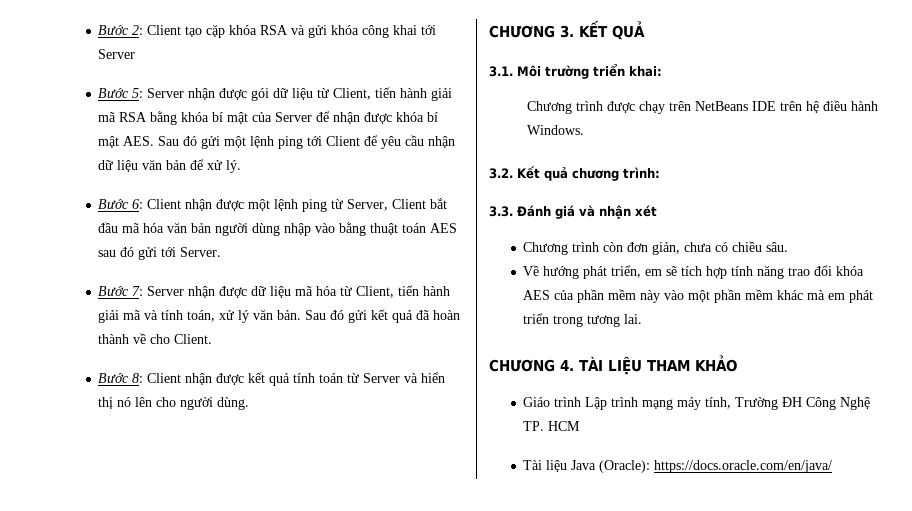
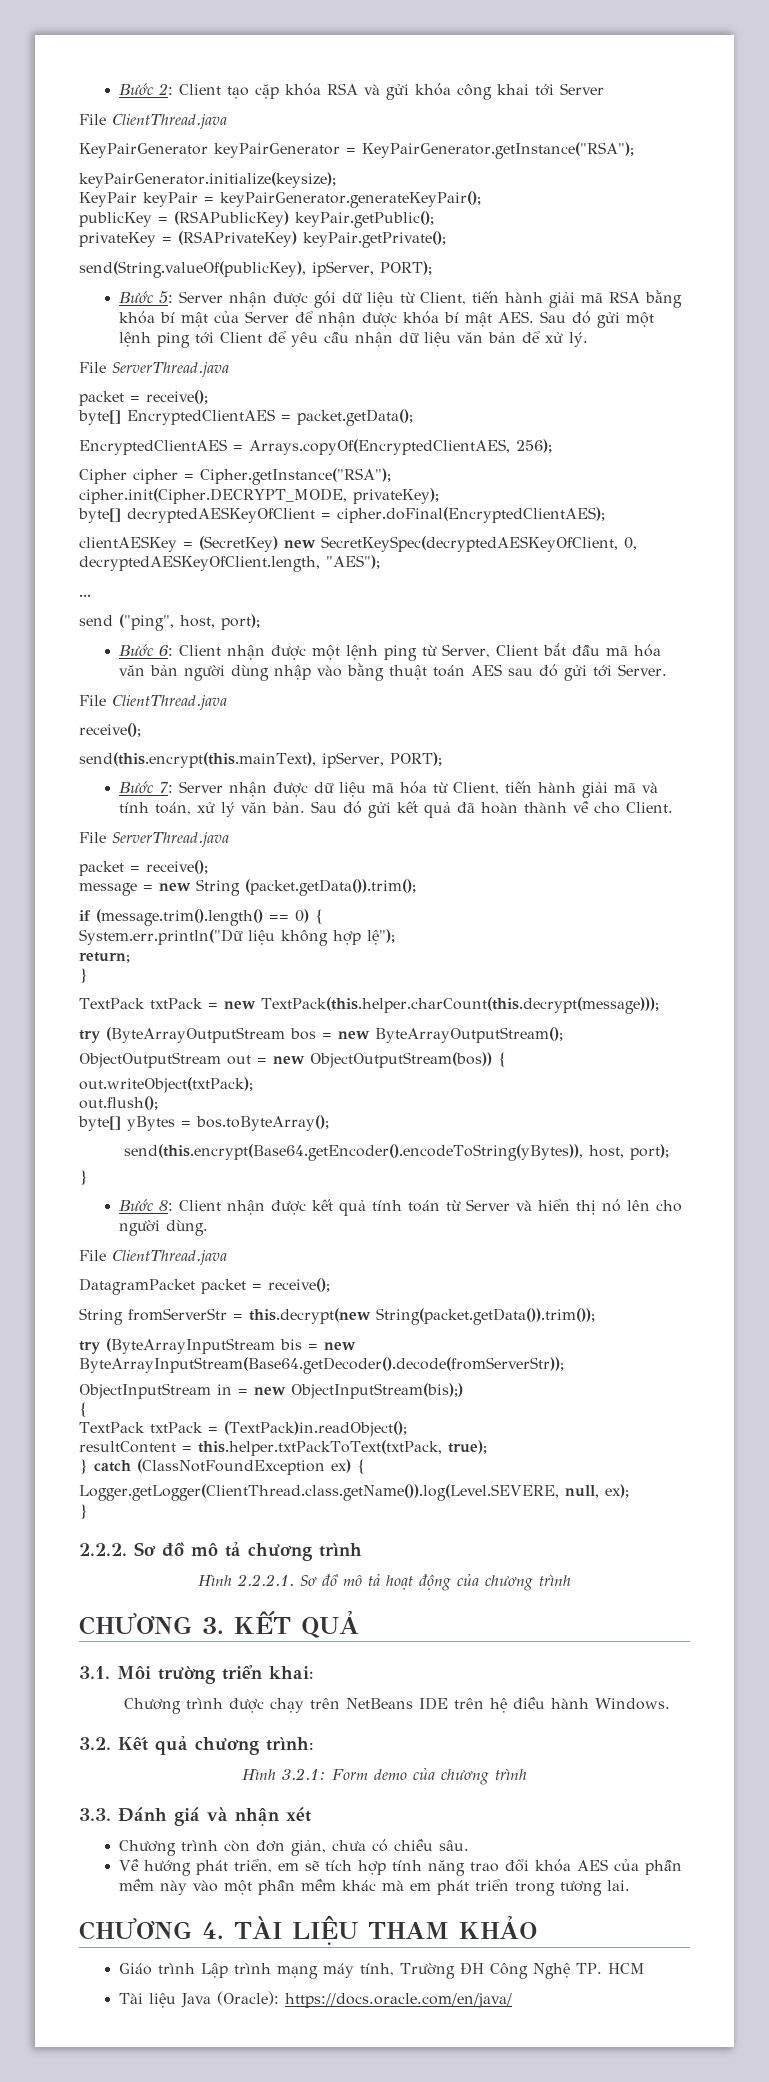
(136, 54) none -> [79,114,227,129] [79,142,634,159] [79,172,336,188] [79,191,481,208] [79,211,434,228] [79,231,446,248] [79,261,432,278] // File ClientThread.java // KeyPairGenerator keyPairGenerator = KeyPairGenerator.getInstance("RSA"); // keyPairGenerator.initialize(keysize); // KeyPair keyPair = keyPairGenerator.generateKeyPair(); // publicKey = (RSAPublicKey) keyPair.getPublic(); // privateKey = (RSAPrivateKey) keyPair.getPrivate(); // send(String.valueOf(publicKey), ipServer, PORT);
(242, 166) none -> [79,362,229,377] [79,390,208,406] [78,409,413,426] [79,439,552,455] [79,468,391,485] [79,488,439,504] [78,507,605,523] [79,536,637,552] [79,555,380,572] [79,594,91,597] [79,614,260,631] // File ServerThread.java // packet = receive(); // byte[] EncryptedClientAES = packet.getData(); // EncryptedClientAES = Arrays.copyOf(EncryptedClientAES, 256); // Cipher cipher = Cipher.getInstance("RSA"); // cipher.init(Cipher.DECRYPT_MODE, privateKey); // byte[] decryptedAESKeyOfClient = cipher.doFinal(EncryptedClientAES); // clientAESKey = (SecretKey) new SecretKeySpec(decryptedAESKeyOfClient, 0, decryptedAESKeyOfClient.length, "AES"); // ... // send ("ping", host, port);
(222, 252) none -> [79,695,227,710] [79,723,141,737] [79,752,442,768] // File ClientThread.java // receive(); // send(this.encrypt(this.mainText), ipServer, PORT);
(213, 339) none -> [79,832,229,847] [79,860,208,876] [79,879,416,896] [79,909,324,926] [79,929,395,946] [79,952,130,963] [79,968,88,983] [79,997,659,1014] [79,1027,563,1043] [79,1052,507,1068] [79,1077,253,1093] [79,1096,158,1110] [78,1115,329,1131] [124,1144,670,1161] [79,1170,88,1185] // File ServerThread.java // packet = receive(); // message = new String (packet.getData()).trim(); // if (message.trim().length() == 0) { // System.err.println("Dữ liệu không hợp lệ"); // return; // } // TextPack txtPack = new TextPack(this.helper.charCount(this.decrypt(message))); // try (ByteArrayOutputStream bos = new ByteArrayOutputStream(); // ObjectOutputStream out = new ObjectOutputStream(bos)) { // out.writeObject(txtPack); // out.flush(); // byte[] yBytes = bos.toByteArray(); // send(this.encrypt(Base64.getEncoder().encodeToString(yBytes)), host, port); // }
(250, 403) none -> [79,1250,227,1265] [79,1278,330,1295] [79,1308,595,1325] [79,1338,356,1354] [79,1357,564,1374] [79,1383,463,1399] [79,1402,88,1417] [79,1421,407,1437] [79,1440,487,1456] [79,1459,366,1475] [79,1484,629,1501] [79,1504,88,1519] [79,1542,362,1561] [198,1574,571,1591] // File ClientThread.java // DatagramPacket packet = receive(); // String fromServerStr = this.decrypt(new String(packet.getData()).trim()); // try (ByteArrayInputStream bis = new ByteArrayInputStream(Base64.getDecoder().decode(fromServerStr)); // ObjectInputStream in = new ObjectInputStream(bis);) // { // TextPack txtPack = (TextPack)in.readObject(); // resultContent = this.helper.txtPackToText(txtPack, true); // } catch (ClassNotFoundException ex) { // Logger.getLogger(ClientThread.class.getName()).log(Level.SEVERE, null, ex); // } // 2.2.2. Sơ đồ mô tả chương trình // Hình 2.2.2.1. Sơ đồ mô tả hoạt động của chương trình
(660, 172) none -> [242,1768,527,1785] // Hình 3.2.1: Form demo của chương trình

